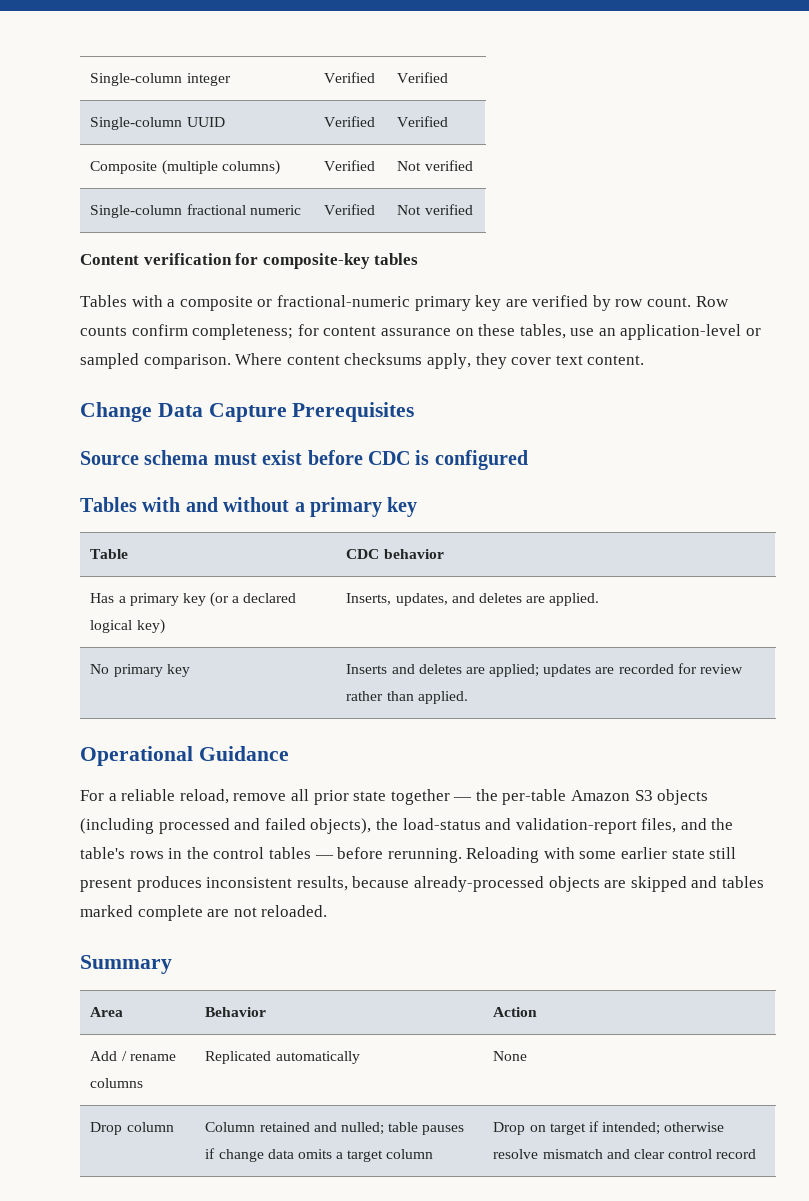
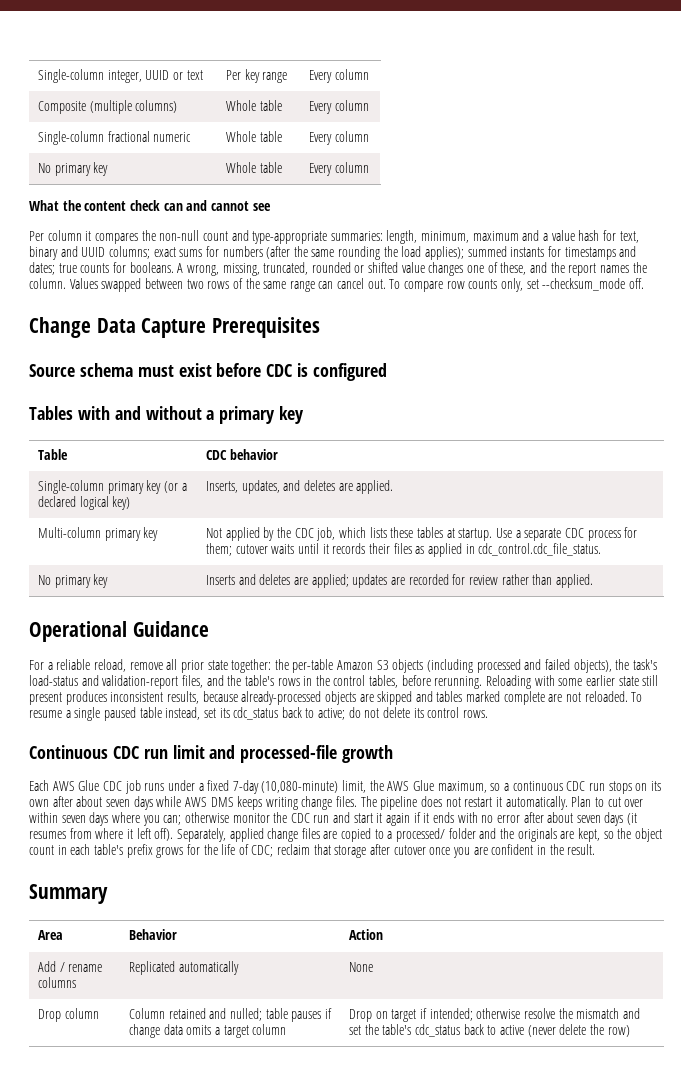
[90,73,231,86] [324,72,376,83] [397,72,449,83] [90,117,225,130] [324,116,376,127] [397,116,449,127] Single-column integer | Verified | Verified // Single-column UUID | Verified | Verified -> [38,69,203,83] [226,69,288,83] [309,69,369,83] Single-column integer, UUID or text | Per key range | Every column
[324,160,376,171] [397,160,473,171] Verified | Not verified -> [226,100,282,111] [309,100,369,114] Whole table | Every column
[324,204,376,215] [397,204,473,215] [80,253,419,269] [80,295,729,311] [80,324,762,340] [80,353,645,369] Verified | Not verified // Content verification for composite-key tables // Tables with a composite or fractional-numeric primary key are verified by row count. Row counts confirm completeness; for content assurance on these tables, use an application-level or sampled comparison. Where content checksums apply, they cover text content. -> [226,131,282,142] [309,131,369,145] [38,162,109,176] [226,162,282,173] [309,162,369,176] [29,200,271,211] [29,230,639,244] [29,246,637,260] [29,262,647,276] [29,278,644,292] Whole table | Every column // No primary key | Whole table | Every column // What the content check can and cannot see // Per column it compares the non-null count and type-appropriate summaries: length, minimum, maximum and a value hash for text, binary and UUID columns; exact sums for numbers (after the same rounding the load applies); summed instants for timestamps and dates; true counts for booleans. A wrong, missing, truncated, rounded or shifted value changes one of these, and the report names the column. Values swapped between two rows of the same range can cancel out. To compare row counts only, set --checksum_mode off.
[90,593,126,603] Has a -> [38,480,105,494] Single-column
(600, 599) none -> [38,527,159,541] [206,527,638,541] [206,543,602,557] // Multi-column primary key | Not applied by the CDC job, which lists these tables at startup. Use a separate CDC process for them; cutover waits until it records their files as applied in cdc_control.cdc_file_status.
[390,789,473,805] together — -> [231,659,272,673] together:
(398, 824) none -> [632,659,657,670] task's
[268,847,334,859] tables — -> [369,675,399,688] tables,
(328, 911) none -> [631,692,643,702] [29,707,488,721] [29,745,394,763] [29,780,661,794] [29,796,644,810] [29,812,638,826] [29,828,662,842] [29,844,596,858] To resume a single paused table instead, set its cdc_status back to active; do not delete its control rows. // Continuous CDC run limit and processed-file growth // Each AWS Glue CDC job runs under a fixed 7-day (10,080-minute) limit, the AWS Glue maximum, so a continuous CDC run stops on its own after about seven days while AWS DMS keeps writing change files. The pipeline does not restart it automatically. Plan to cut over within seven days where you can; otherwise monitor the CDC run and start it again if it ends with no error after about seven days (it resumes from where it left off). Separately, applied change files are copied to a processed/ folder and the originals are kept, so the object count in each table's prefix grows for the life of CDC; reclaim that storage after cutover once you are confident in the result.
(539, 1154) none -> [558,1008,573,1019] the
[633,1149,757,1159] clear control record -> [349,1024,630,1037] set the table's cdc_status back to active (never delete the row)

